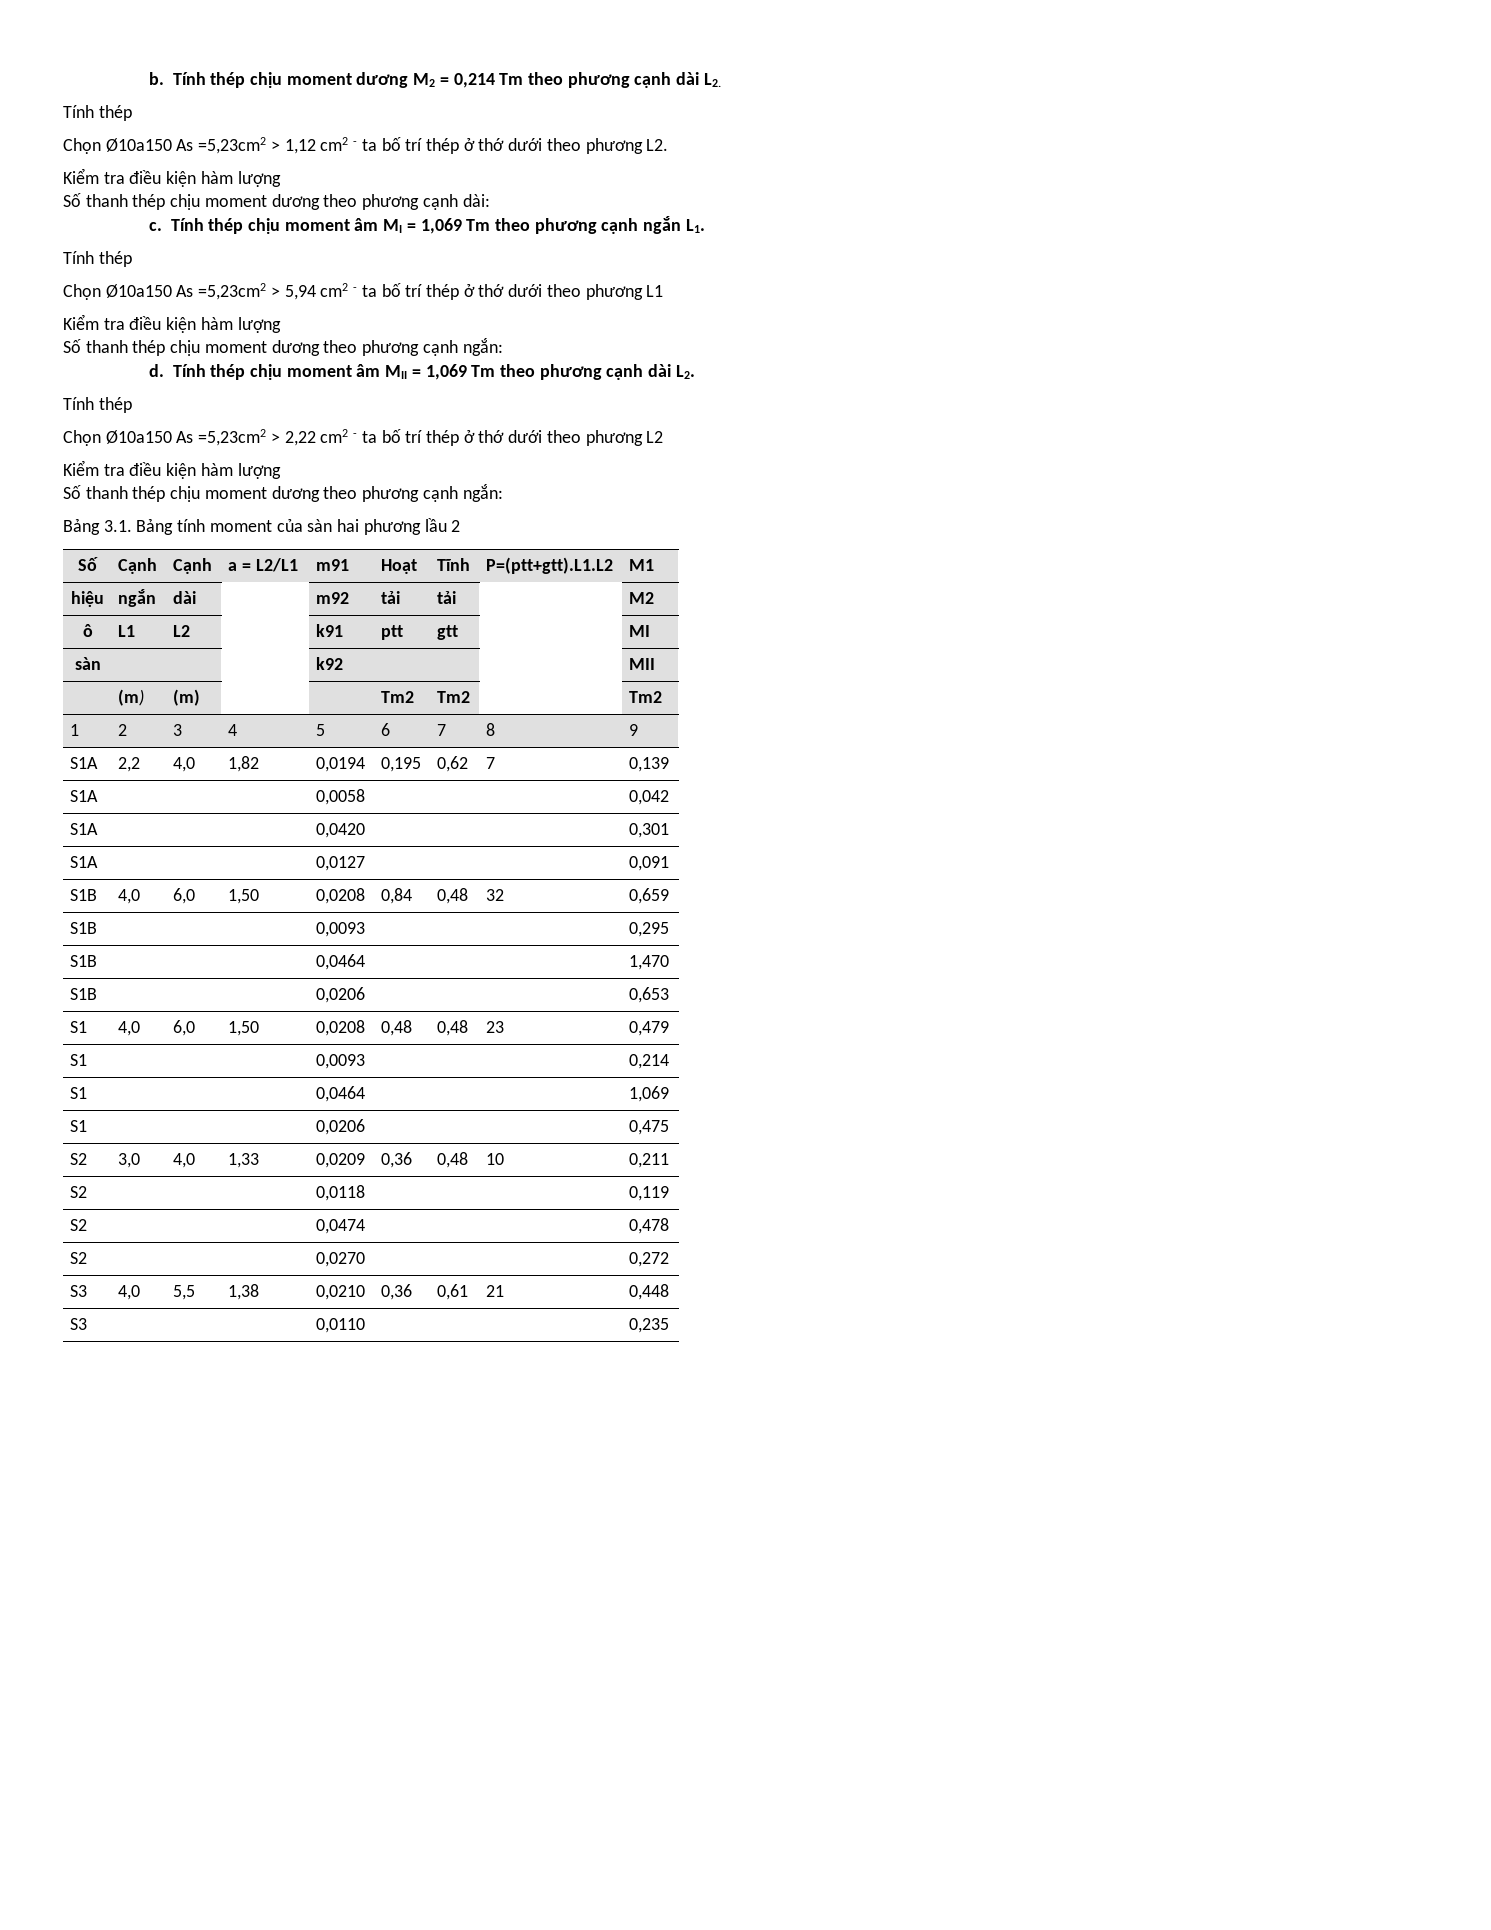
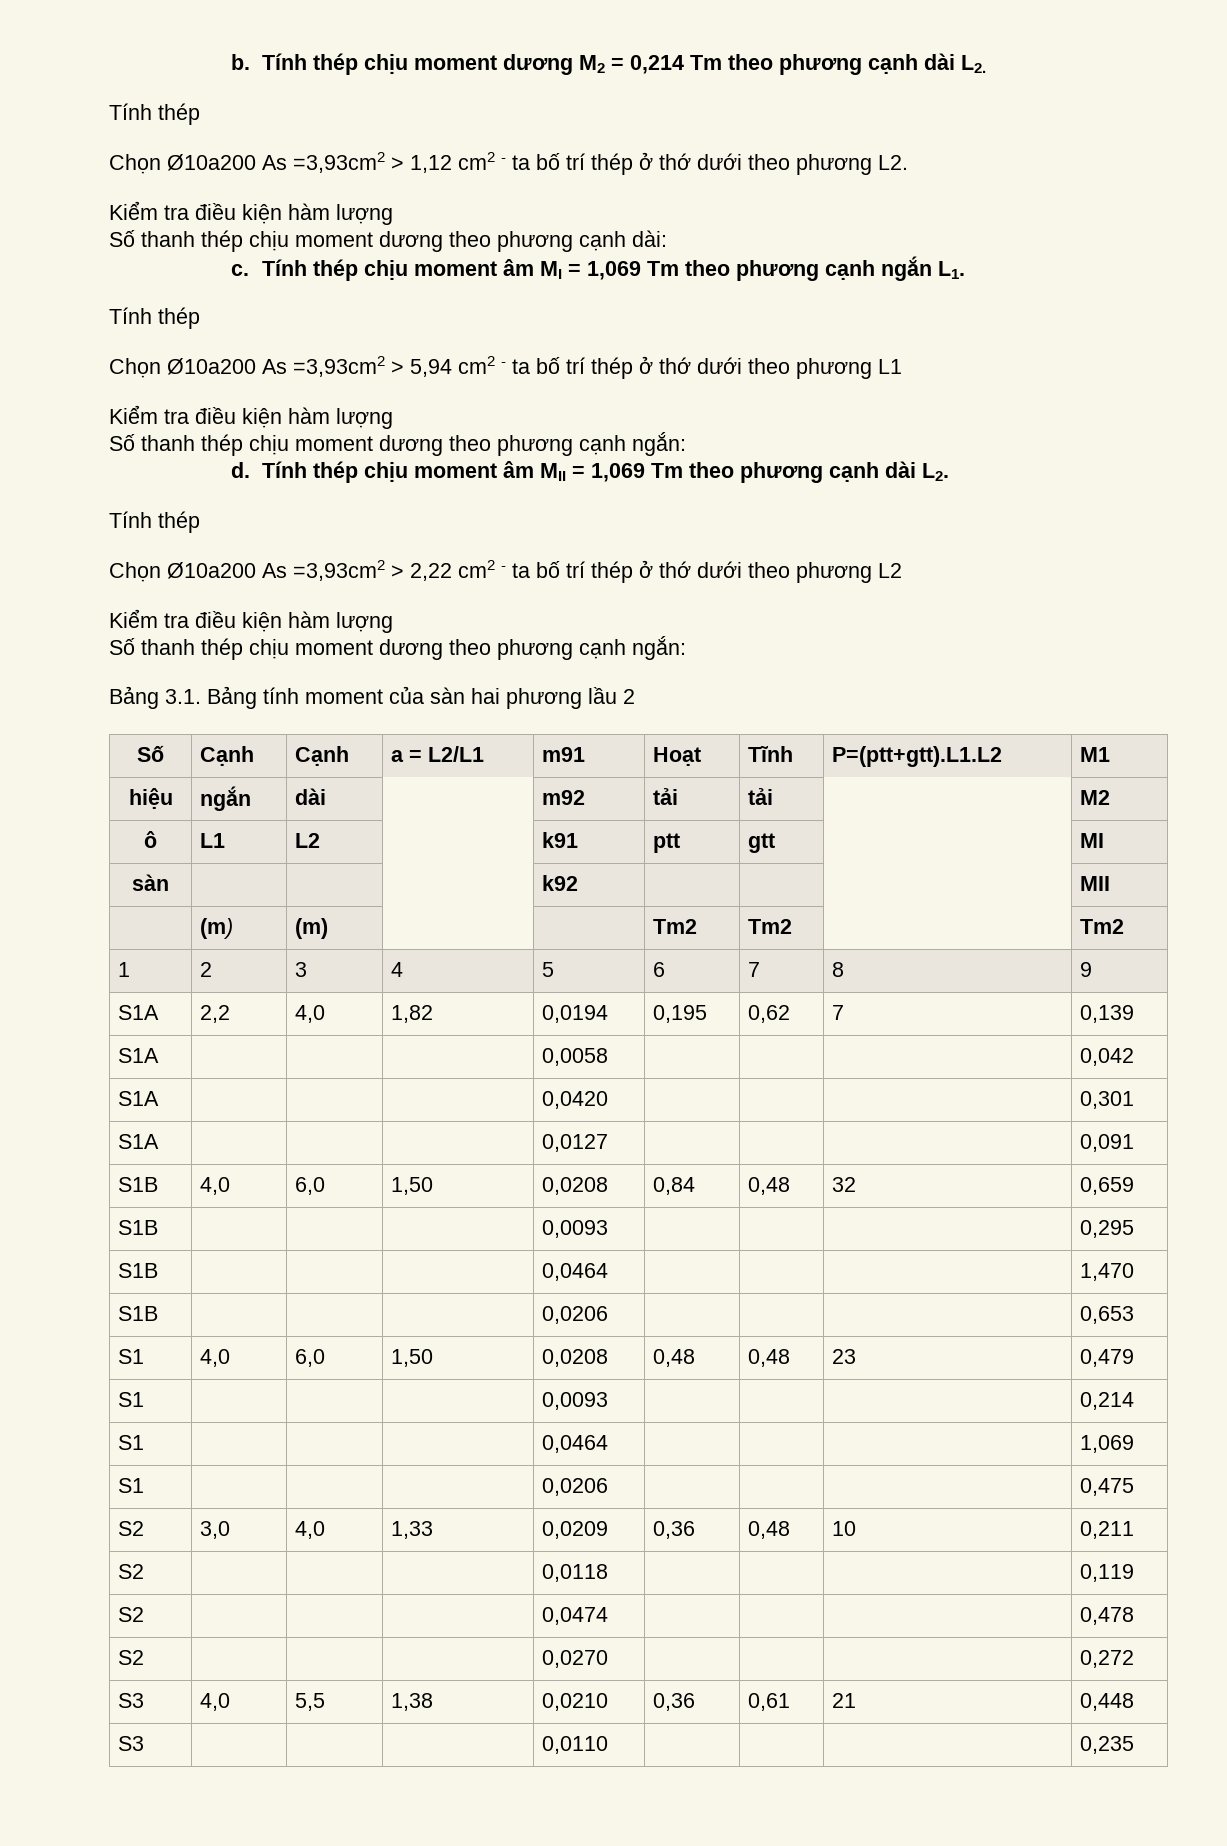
[105,137,267,154] Ø10a150 As =5,23cm2 -> [167,152,385,173] Ø10a200 As =3,93cm2
[105,283,267,300] Ø10a150 As =5,23cm2 -> [167,356,385,377] Ø10a200 As =3,93cm2
[105,429,267,446] Ø10a150 As =5,23cm2 -> [167,560,385,581] Ø10a200 As =3,93cm2

